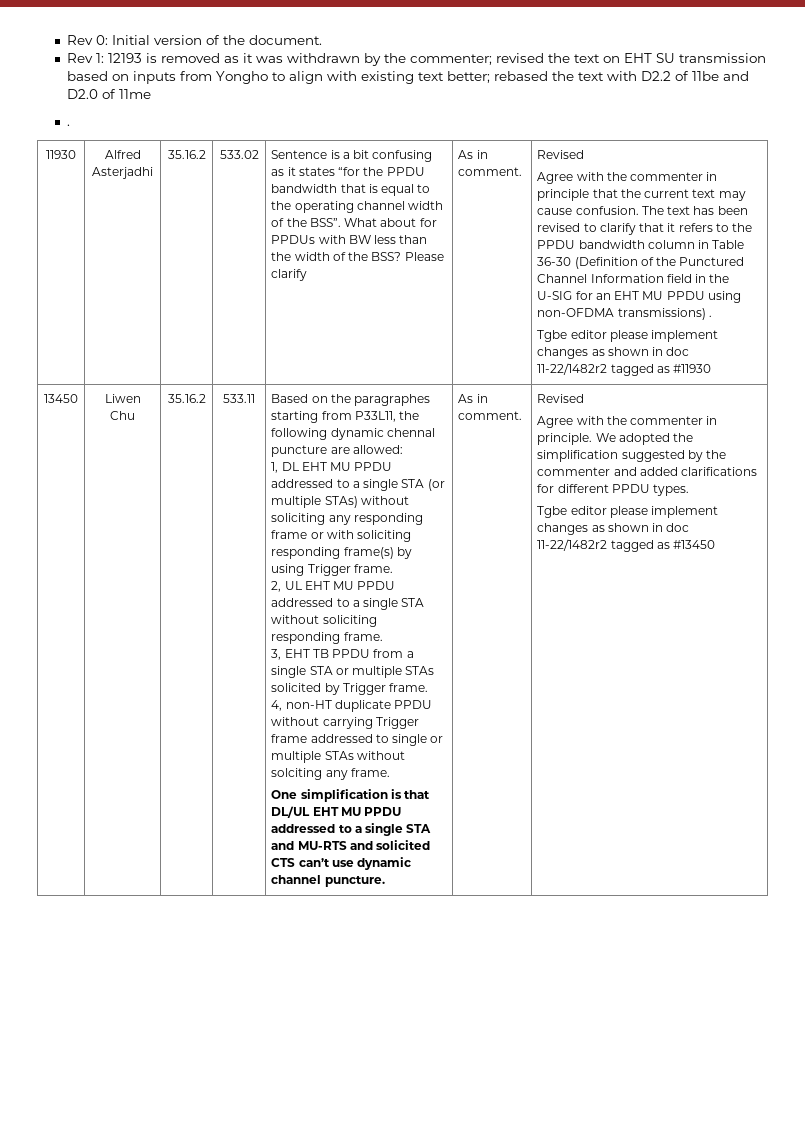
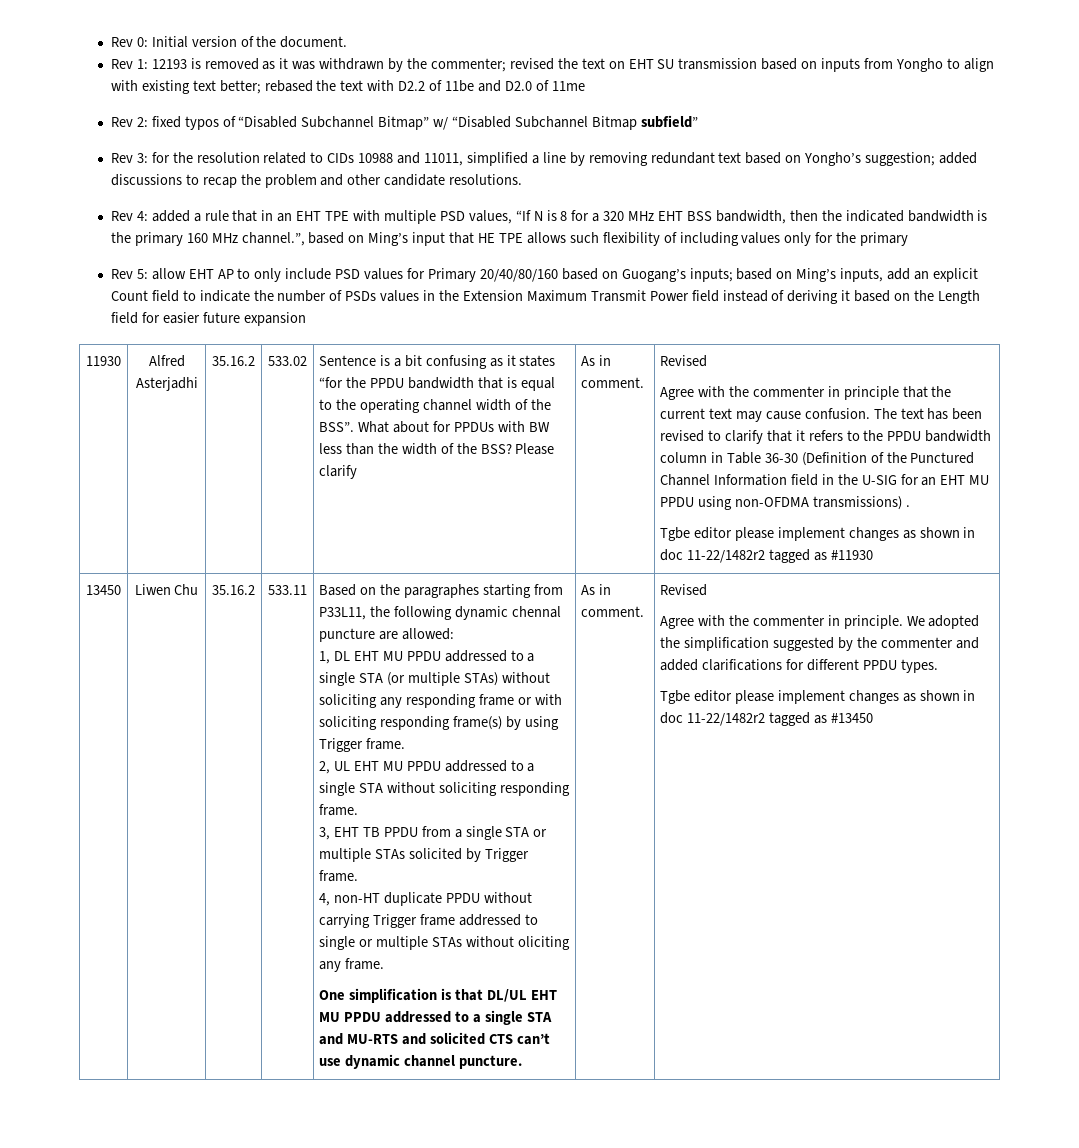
[67,124,71,126] . -> [110,115,698,130] [110,152,978,166] [110,174,523,188] [110,210,988,224] [110,232,909,246] [110,268,978,282] [110,290,980,304] [110,312,306,326] Rev 2: fixed typos of “Disabled Subchannel Bitmap” w/ “Disabled Subchannel Bitmap subfield” // Rev 3: for the resolution related to CIDs 10988 and 11011, simplified a line by removing redundant text based on Yongho’s suggestion; added discussions to recap the problem and other candidate resolutions. // Rev 4: added a rule that in an EHT TPE with multiple PSD values, “If N is 8 for a 320 MHz EHT BSS bandwidth, then the indicated bandwidth is the primary 160 MHz channel.”, based on Ming’s input that HE TPE allows such flexibility of including values only for the primary // Rev 5: allow EHT AP to only include PSD values for Primary 20/40/80/160 based on Guogang’s inputs; based on Ming’s inputs, add an explicit Count field to indicate the number of PSDs values in the Extension Maximum Transmit Power field instead of deriving it based on the Length field for easier future expansion
[271,768,323,780] solciting -> [517,936,570,950] oliciting

